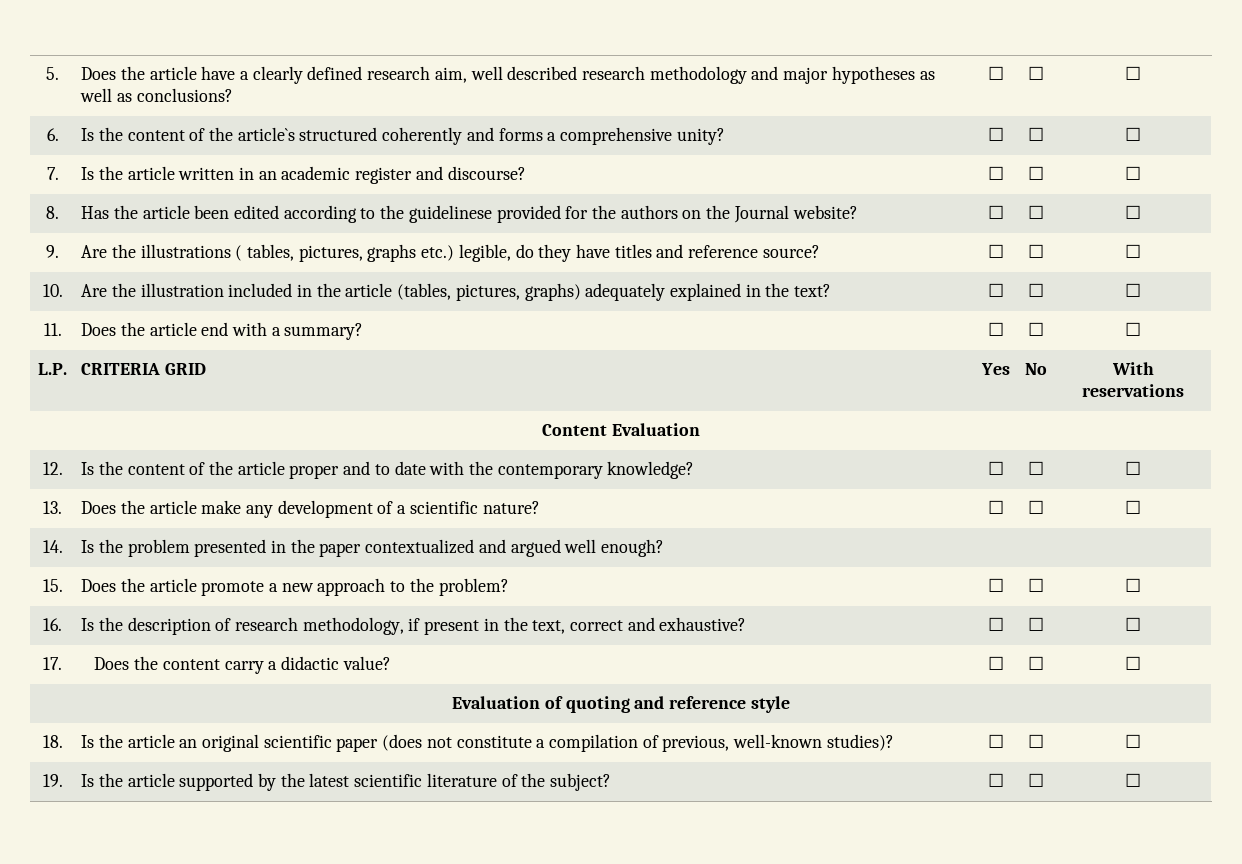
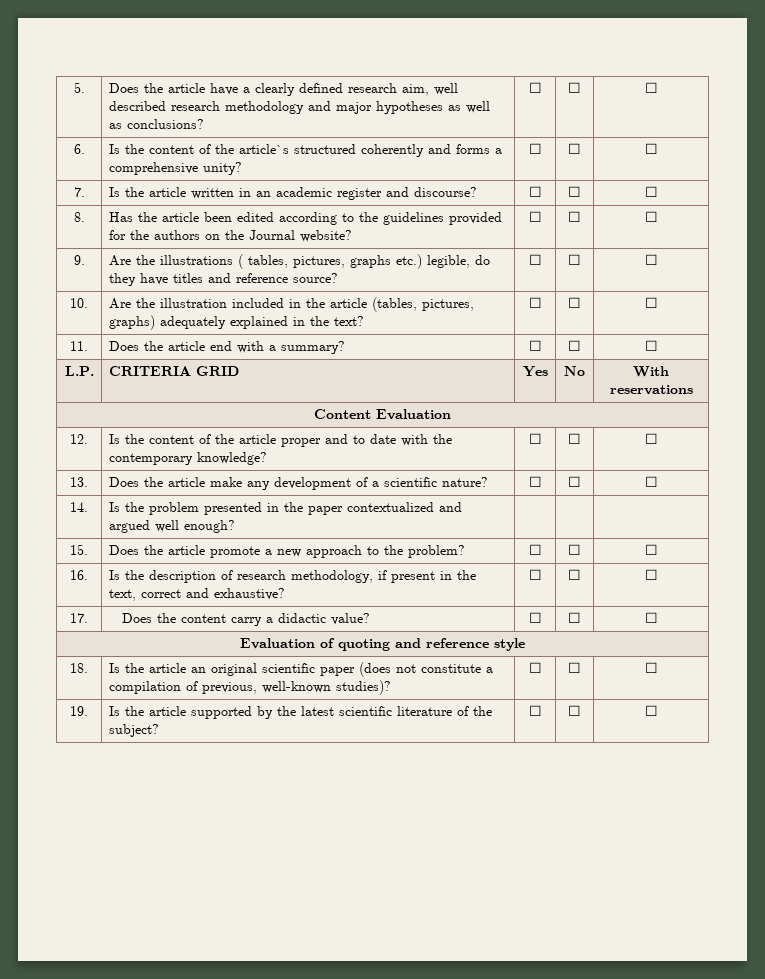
[408,205,492,223] guidelinese -> [382,212,444,225] guidelines

